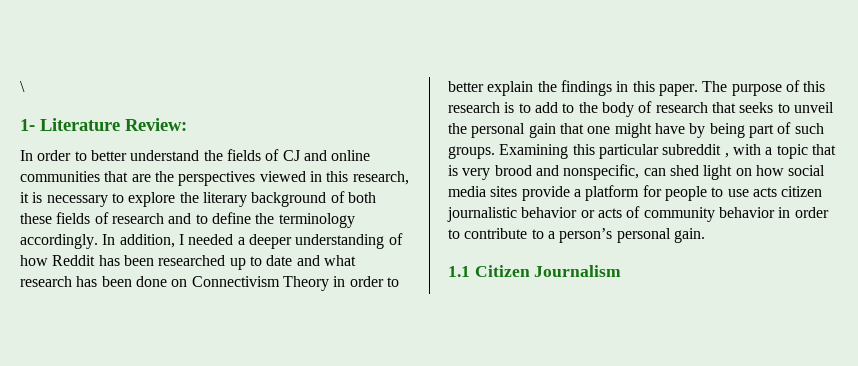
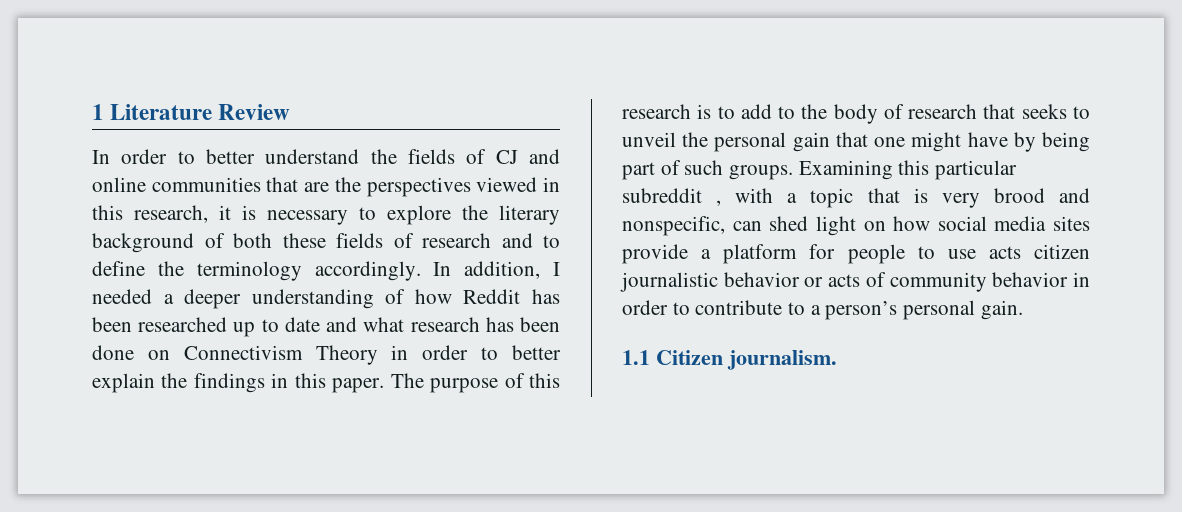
[20,81,25,92] [20,118,187,131] \ // 1- Literature Review: -> [92,104,291,120] 1 Literature Review
[534,265,622,277] Journalism -> [727,350,837,370] journalism.

